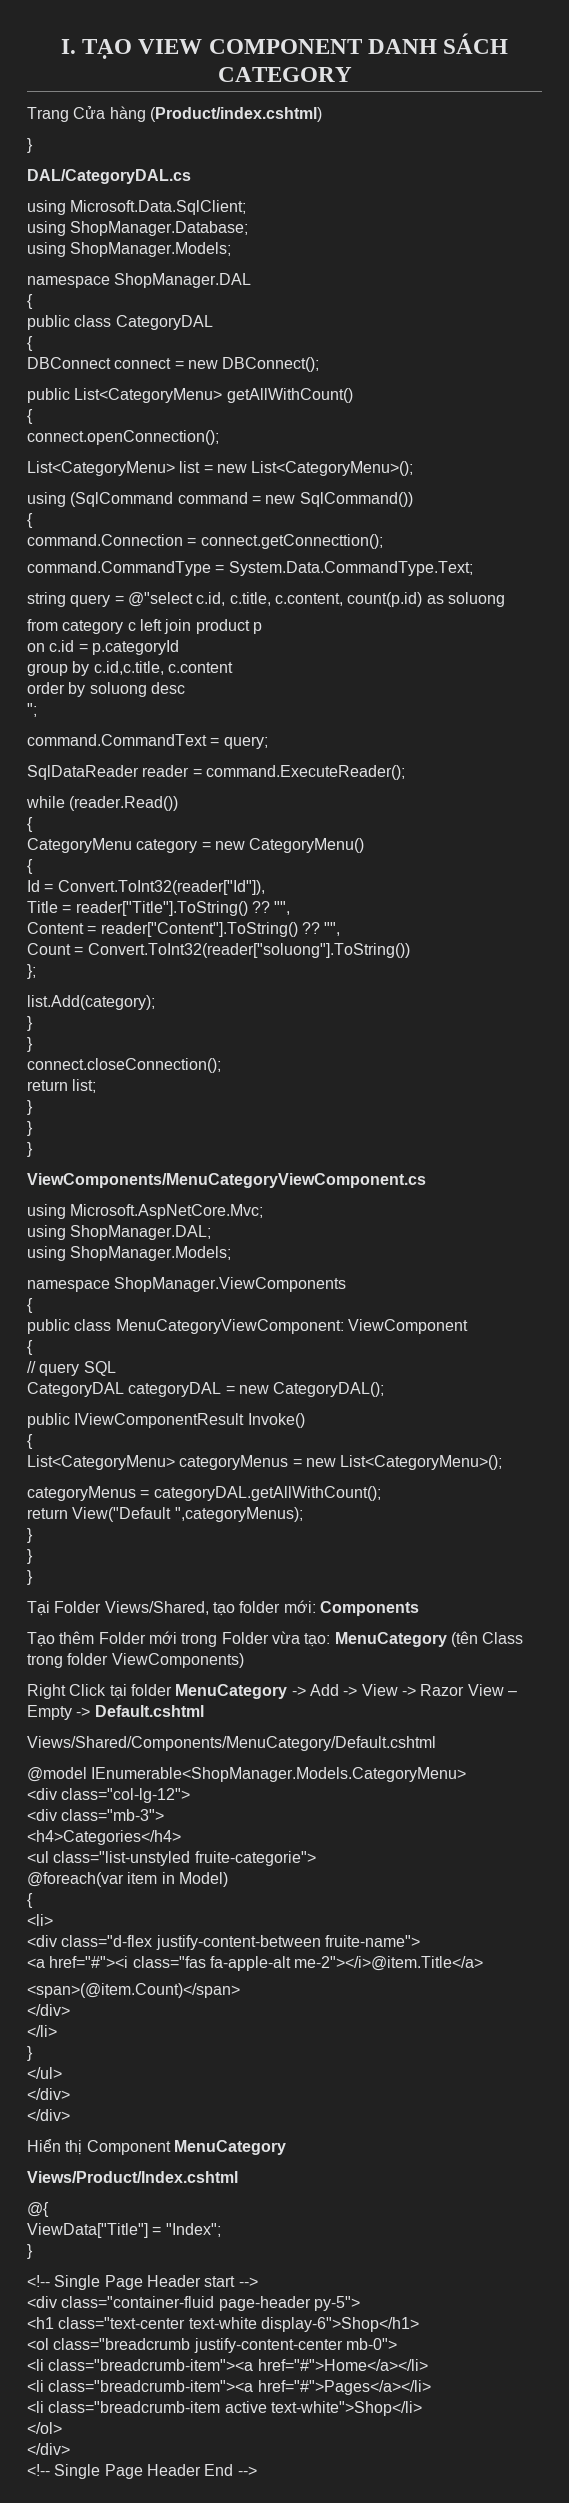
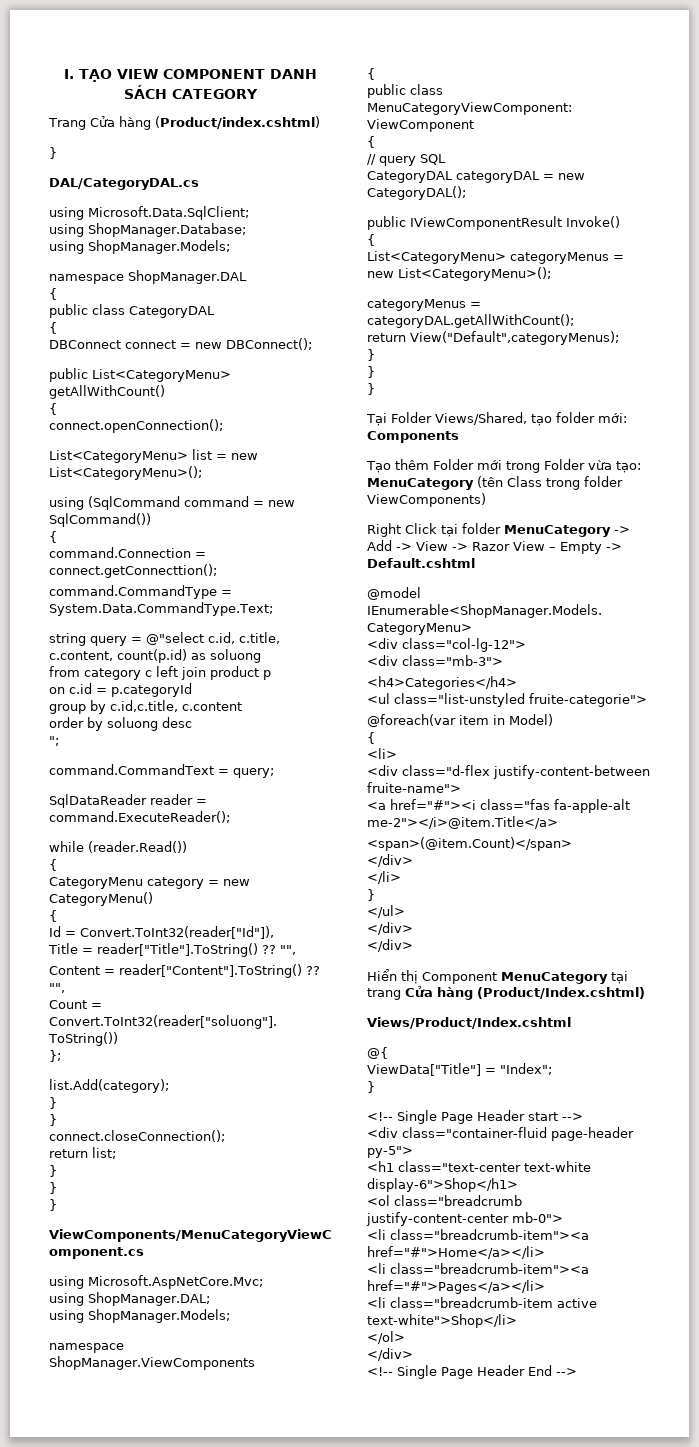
[72,1507,303,1522] View("Default ",categoryMenus); -> [410,331,619,345] View("Default",categoryMenus);
[27,1736,436,1751] // Views/Shared/Components/MenuCategory/Default.cshtml -> (475, 563) none
(286, 2147) none -> [611,971,628,984] [367,986,645,1000] tại trang Cửa hàng (Product/Index.cshtml)

